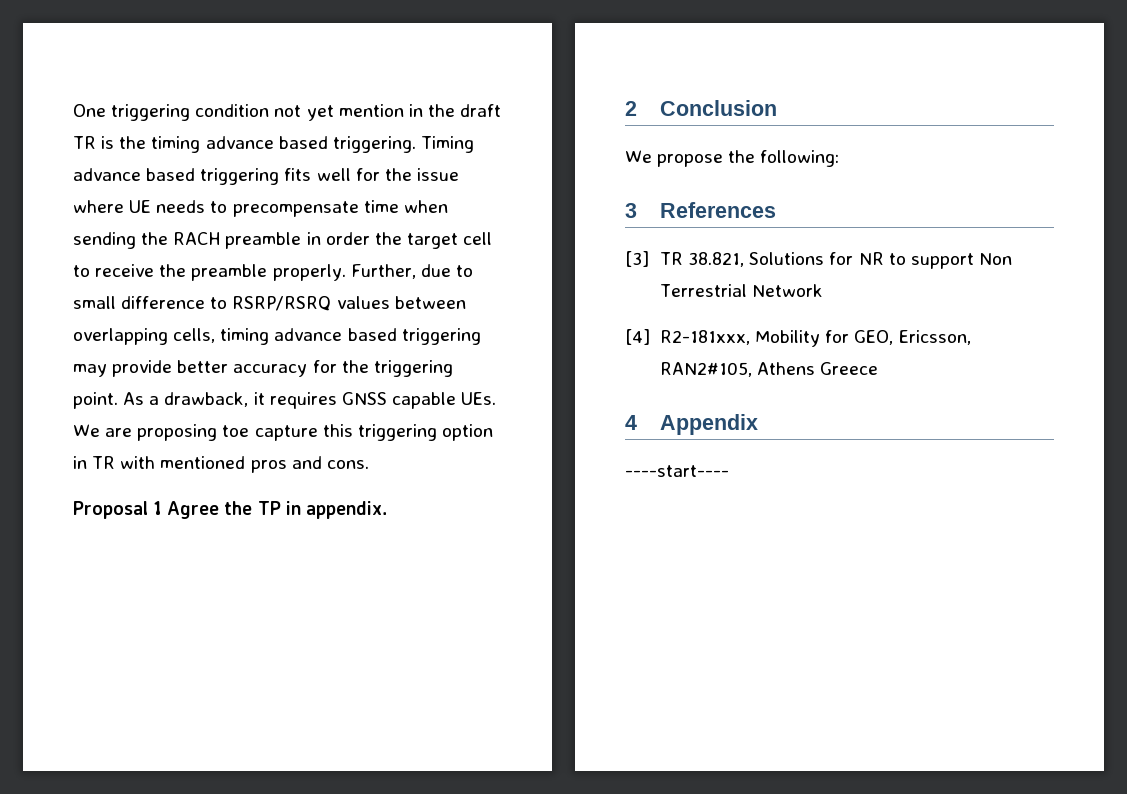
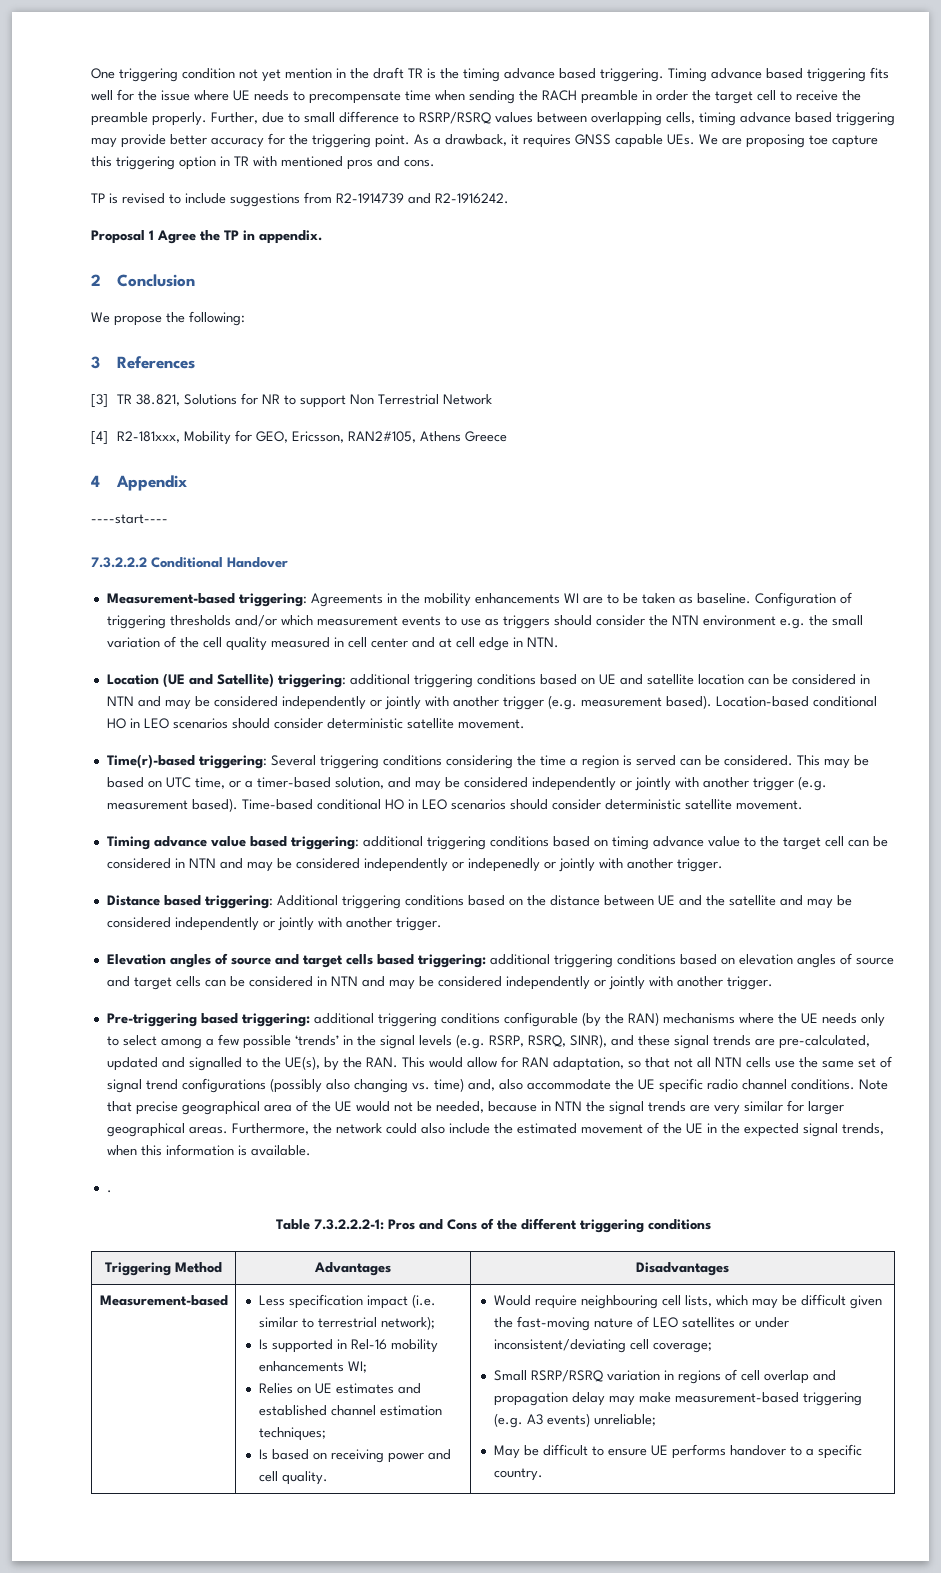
(369, 464) none -> [91,192,509,207] // TP is revised to include suggestions from R2-1914739 and R2-1916242.
(729, 471) none -> [91,557,288,568] [106,592,852,607] [106,615,863,629] [106,636,559,651] [106,673,870,688] [106,695,877,710] [106,718,525,729] [106,754,869,769] [106,776,827,791] [106,798,803,812] [106,836,888,850] [106,858,723,872] [106,895,852,909] [106,917,442,931] [106,953,894,968] [106,976,773,990] [106,1012,885,1027] [106,1034,870,1049] [106,1056,892,1071] [106,1078,888,1093] [106,1100,844,1115] [106,1122,884,1137] [106,1144,311,1156] [106,1190,112,1193] [276,1218,711,1233] [105,1262,222,1276] [314,1262,391,1276] [636,1262,730,1276] [99,1295,228,1306] [258,1294,436,1309] [258,1316,435,1330] [258,1339,438,1353] [258,1361,367,1373] [258,1383,421,1394] [258,1405,442,1416] [258,1427,326,1441] [258,1449,451,1463] [258,1471,328,1485] [493,1294,882,1309] [493,1316,789,1331] [493,1339,712,1353] [493,1369,836,1384] [493,1392,862,1406] [493,1413,656,1428] [493,1444,862,1459] [493,1468,543,1481] // 7.3.2.2.2 Conditional Handover // Measurement-based triggering: Agreements in the mobility enhancements WI are to be taken as baseline. Configuration of triggering thresholds and/or which measurement events to use as triggers should consider the NTN environment e.g. the small variation of the cell quality measured in cell center and at cell edge in NTN. // Location (UE and Satellite) triggering: additional triggering conditions based on UE and satellite location can be considered in NTN and may be considered independently or jointly with another trigger (e.g. measurement based). Location-based conditional HO in LEO scenarios should consider deterministic satellite movement. // Time(r)-based triggering: Several triggering conditions considering the time a region is served can be considered. This may be based on UTC time, or a timer-based solution, and may be considered independently or jointly with another trigger (e.g. measurement based). Time-based conditional HO in LEO scenarios should consider deterministic satellite movement. // Timing advance value based triggering: additional triggering conditions based on timing advance value to the target cell can be considered in NTN and may be considered independently or indepenedly or jointly with another trigger. // Distance based triggering: Additional triggering conditions based on the distance between UE and the satellite and may be considered independently or jointly with another trigger. // Elevation angles of source and target cells based triggering: additional triggering conditions based on elevation angles of source and target cells can be considered in NTN and may be considered independently or jointly with another trigger. // Pre-triggering based triggering: additional triggering conditions configurable (by the RAN) mechanisms where the UE needs only to select among a few possible ‘trends’ in the signal levels (e.g. RSRP, RSRQ, SINR), and these signal trends are pre-calculated, updated and signalled to the UE(s), by the RAN. This would allow for RAN adaptation, so that not all NTN cells use the same set of signal trend configurations (possibly also changing vs. time) and, also accommodate the UE specific radio channel conditions. Note that precise geographical area of the UE would not be needed, because in NTN the signal trends are very similar for larger geographical areas. Furthermore, the network could also include the estimated movement of the UE in the expected signal trends, when this information is available. // . // Table 7.3.2.2.2-1: Pros and Cons of the different triggering conditions // Triggering Method | Advantages | Disadvantages // Measurement-based | Less specification impact (i.e. similar to terrestrial network); // Is supported in Rel-16 mobility enhancements WI; // Relies on UE estimates and established channel estimation techniques; // Is based on receiving power and cell quality. | Would require neighbouring cell lists, which may be difficult given the fast-moving nature of LEO satellites or under inconsistent/deviating cell coverage; // Small RSRP/RSRQ variation in regions of cell overlap and propagation delay may make measurement-based triggering (e.g. A3 events) unreliable; // May be difficult to ensure UE performs handover to a specific country.

